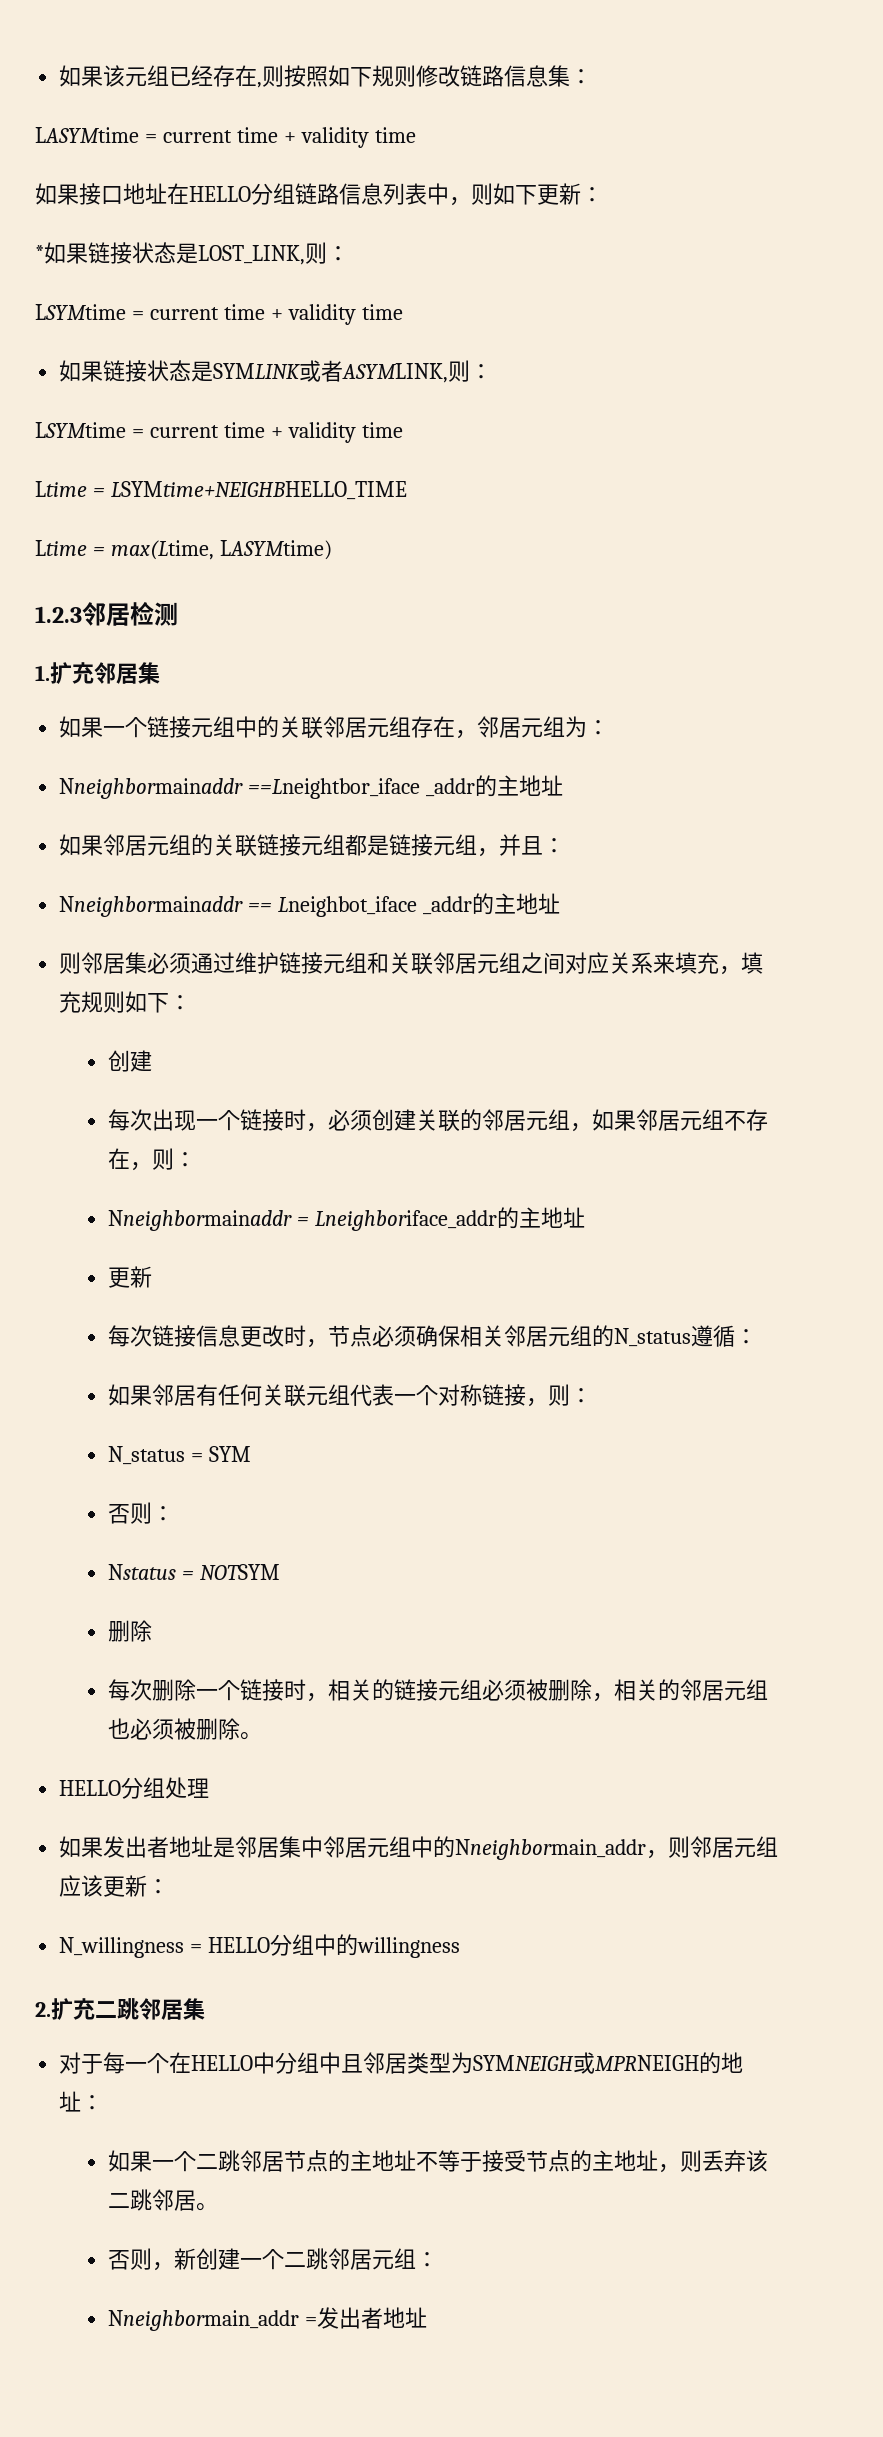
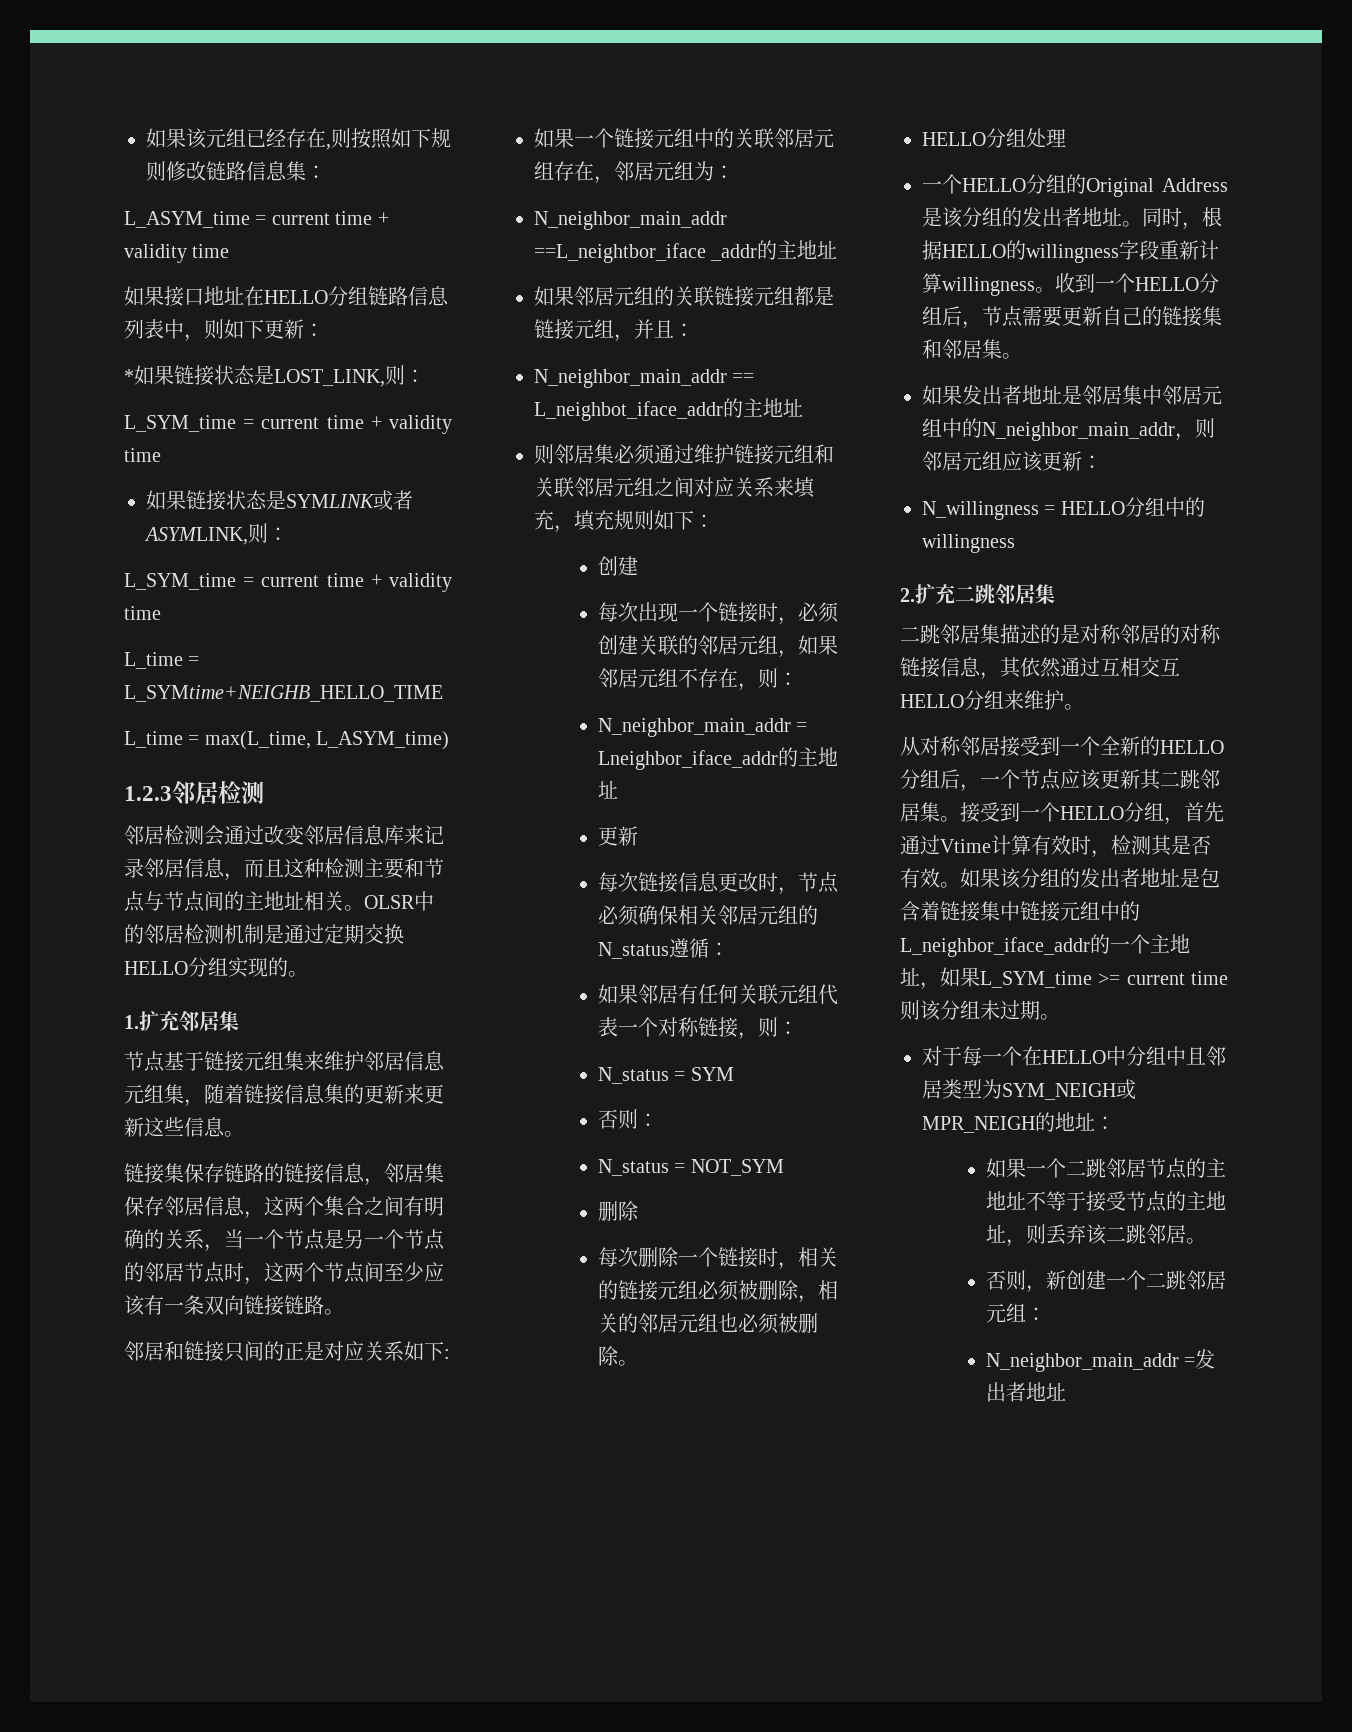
[35,127,139,143] LASYMtime -> [124,211,250,228] L_ASYM_time
[35,304,126,320] LSYMtime -> [124,415,236,432] L_SYM_time
[35,422,403,443] [35,481,407,500] [35,540,332,560] [35,601,178,626] [35,662,160,684] LSYMtime = current time + validity time // Ltime = LSYMtime+NEIGHBHELLO_TIME // Ltime = max(Ltime, LASYMtime) // 1.2.3邻居检测 // 1.扩充邻居集 -> [124,573,452,592] [124,606,161,620] [124,652,200,669] [124,685,443,702] [124,731,450,750] [124,780,264,805] [124,825,444,846] [124,858,444,881] [124,891,434,912] [124,924,404,944] [124,957,308,978] [124,1010,239,1032] [124,1051,445,1072] [124,1084,444,1107] [124,1117,244,1137] [124,1163,444,1186] [124,1196,444,1219] [124,1229,445,1252] [124,1262,444,1285] [124,1295,344,1316] [124,1341,450,1362] L_SYM_time = current time + validity time // L_time = L_SYMtime+NEIGHB_HELLO_TIME // L_time = max(L_time, L_ASYM_time) // 1.2.3邻居检测 // 邻居检测会通过改变邻居信息库来记录邻居信息，而且这种检测主要和节点与节点间的主地址相关。OLSR中的邻居检测机制是通过定期交换HELLO分组实现的。 // 1.扩充邻居集 // 节点基于链接元组集来维护邻居信息元组集，随着链接信息集的更新来更新这些信息。 // 链接集保存链路的链接信息，邻居集保存邻居信息，这两个集合之间有明确的关系，当一个节点是另一个节点的邻居节点时，这两个节点间至少应该有一条双向链接链路。 // 邻居和链接只间的正是对应关系如下:
[59,778,421,799] Nneighbormainaddr ==Lneightbor_iface -> [534,211,727,230] [534,243,706,263] N_neighbor_main_addr ==L_neightbor_iface
[59,896,473,917] Nneighbormainaddr == Lneighbot_iface _addr -> [534,369,755,388] [534,401,723,421] N_neighbor_main_addr == L_neighbot_iface_addr
[108,1210,498,1231] Nneighbormainaddr = Lneighboriface_addr -> [597,718,808,737] [597,750,778,770] N_neighbor_main_addr = Lneighbor_iface_addr
[108,1564,281,1580] Nstatus = NOTSYM -> [597,1159,784,1176] N_status = NOT_SYM
(210, 1788) none -> [922,174,1228,197] [922,207,1222,230] [922,240,1219,263] [922,273,1219,296] [922,306,1222,329] [922,339,1022,359] // 一个HELLO分组的Original Address是该分组的发出者地址。同时，根据HELLO的willingness字段重新计算willingness。收到一个HELLO分组后，节点需要更新自己的链接集和邻居集。
[455,1839,647,1860] Nneighbormain_addr -> [982,422,1175,441] N_neighbor_main_addr
(205, 2009) none -> [900,624,1221,644] [900,657,1180,680] [900,690,1084,710] [900,736,1224,757] [900,769,1220,792] [900,802,1224,825] [900,835,1211,858] [900,868,1220,889] [900,901,1140,922] [900,934,1190,957] [900,967,1228,990] [900,1000,1060,1021] // 二跳邻居集描述的是对称邻居的对称链接信息，其依然通过互相交互HELLO分组来维护。 // 从对称邻居接受到一个全新的HELLO分组后，一个节点应该更新其二跳邻居集。接受到一个HELLO分组，首先通过Vtime计算有效时，检测其是否有效。如果该分组的发出者地址是包含着链接集中链接元组中的L_neighbor_iface_addr的一个主地址，如果L_SYM_time >= current time则该分组未过期。
[473,2052,700,2074] SYMNEIGH或MPRNEIGH -> [1002,1079,1136,1100] [922,1116,1035,1133] SYM_NEIGH或MPR_NEIGH
[108,2310,300,2331] Nneighbormain_addr -> [985,1353,1179,1372] N_neighbor_main_addr

